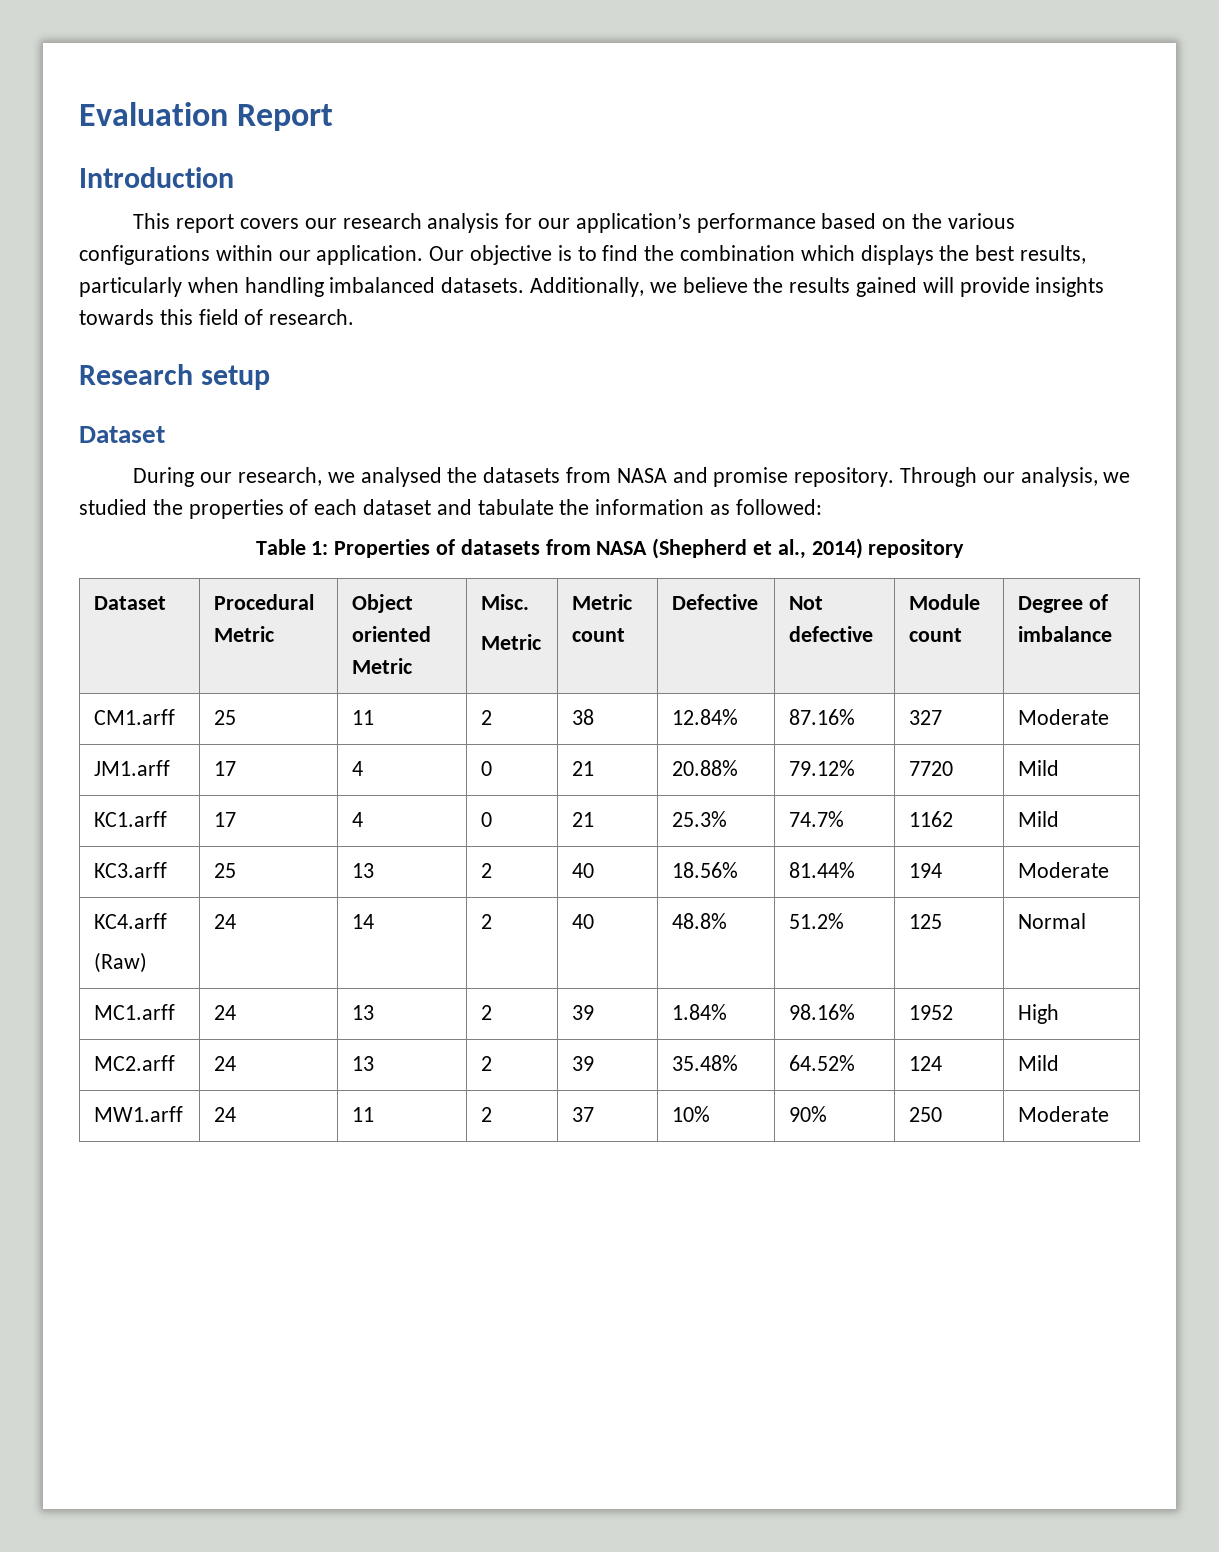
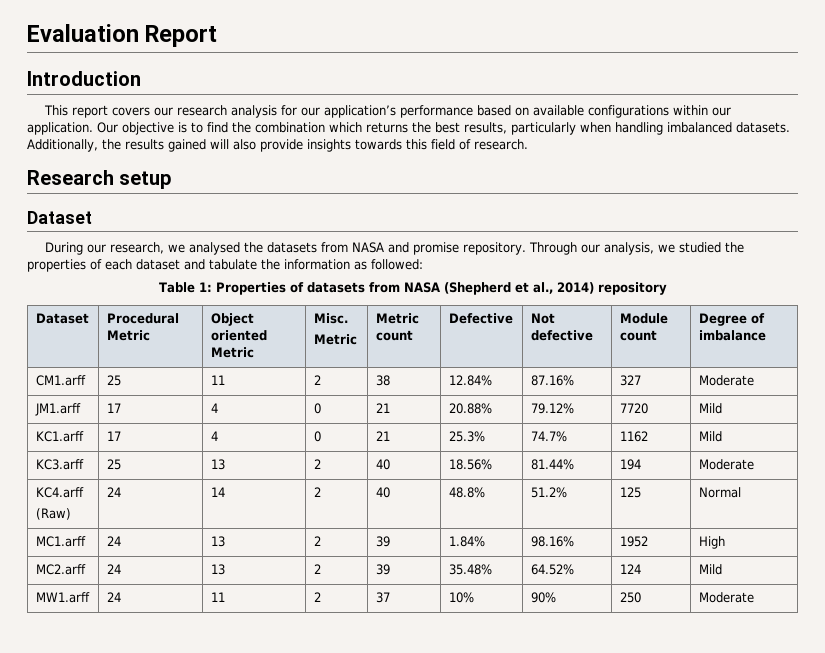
[912,213,1015,229] the various -> [532,105,584,116] available
[860,245,934,265] displays -> [366,122,408,133] returns
[649,277,748,293] we believe -> (98, 145) none
(954, 285) none -> [233,139,256,150] also

